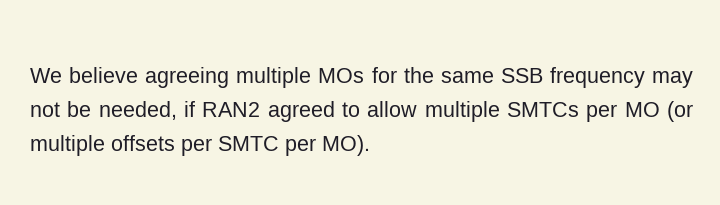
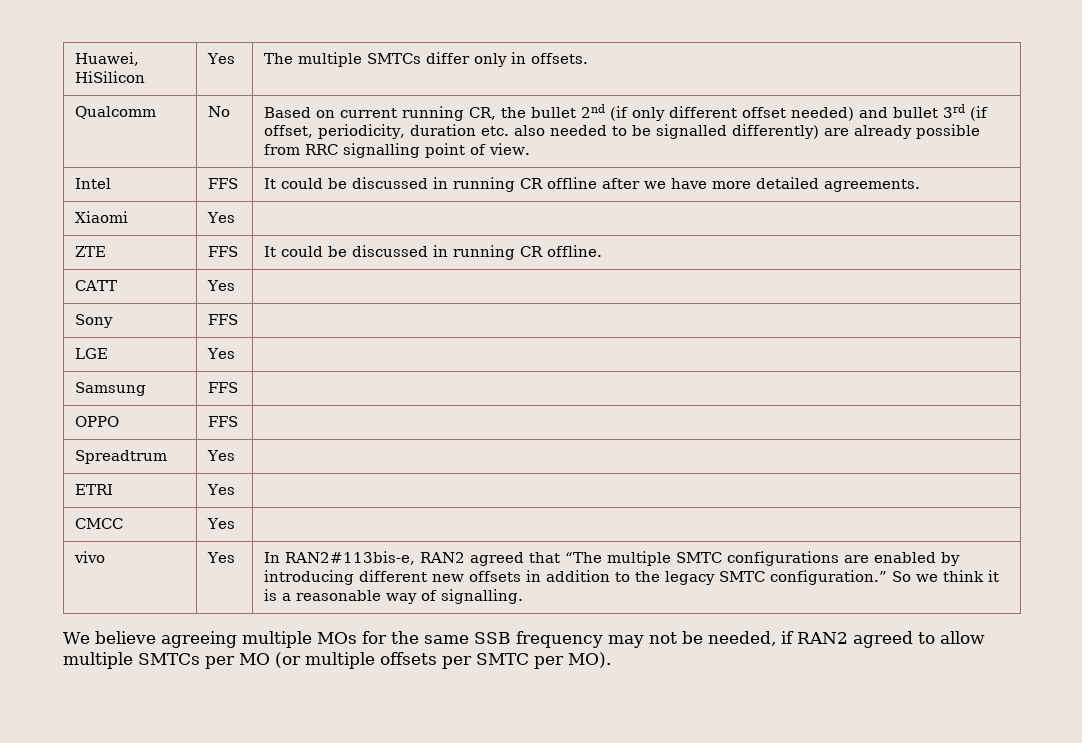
(30, 75) none -> [75,52,140,66] [75,71,146,83] [207,53,236,64] [264,52,589,67] [75,106,157,119] [208,106,231,117] [264,104,989,121] [264,124,981,139] [264,143,531,158] [75,178,112,189] [208,178,239,189] [264,177,921,192] [75,211,129,223] [207,212,236,223] [75,246,107,257] [208,246,239,257] [264,245,603,260] [75,280,118,291] [207,280,236,291] [75,314,114,328] [208,314,239,325] [75,348,109,359] [207,348,236,359] [75,382,147,396] [208,382,239,393] [75,416,120,427] [208,416,239,427] [75,450,168,464] [207,450,236,461] [75,484,114,495] [207,484,236,495] [75,518,124,529] [207,518,236,529] [74,551,106,563] [207,552,236,563] [264,551,961,566] [264,570,1000,585] [264,589,524,604] Huawei, HiSilicon | Yes | The multiple SMTCs differ only in offsets. // Qualcomm | No | Based on current running CR, the bullet 2nd (if only different offset needed) and bullet 3rd (if offset, periodicity, duration etc. also needed to be signalled differently) are already possible from RRC signalling point of view. // Intel | FFS | It could be discussed in running CR offline after we have more detailed agreements. // Xiaomi | Yes | // ZTE | FFS | It could be discussed in running CR offline. // CATT | Yes | // Sony | FFS | // LGE | Yes | // Samsung | FFS | // OPPO | FFS | // Spreadtrum | Yes | // ETRI | Yes | // CMCC | Yes | // vivo | Yes | In RAN2#113bis-e, RAN2 agreed that “The multiple SMTC configurations are enabled by introducing different new offsets in addition to the legacy SMTC configuration.” So we think it is a reasonable way of signalling. //

